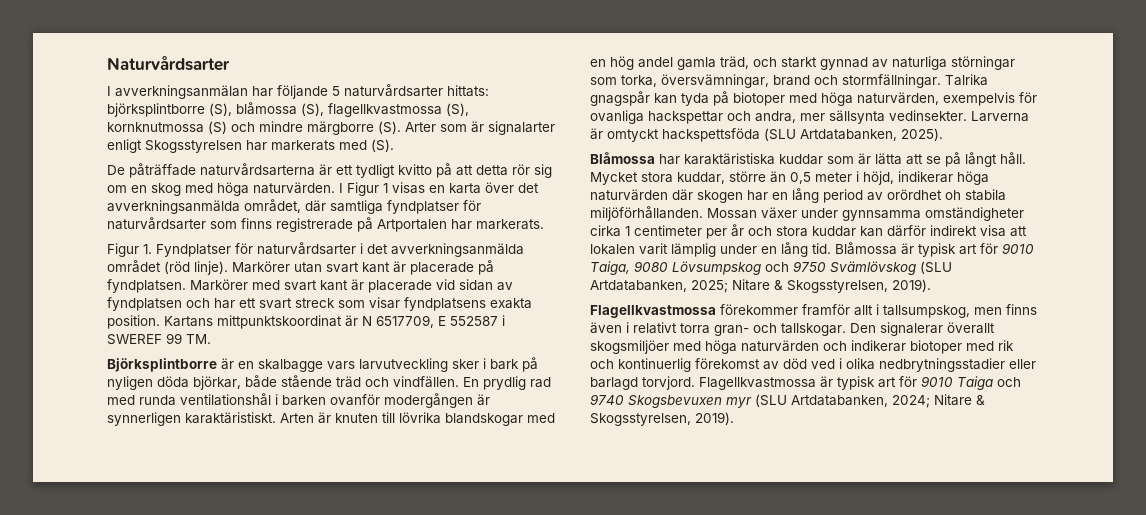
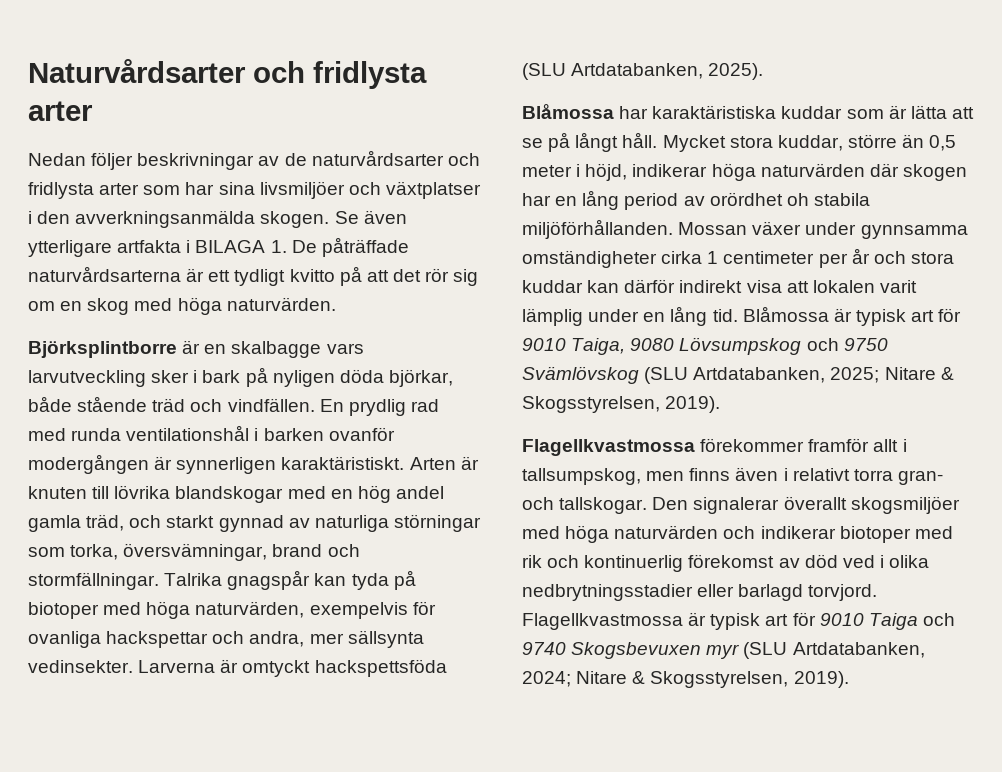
[107,84,489,99] [107,102,469,117] [107,121,555,135] [107,139,394,153] // I avverkningsanmälan har följande 5 naturvårdsarter hittats: björksplintborre (S), blåmossa (S), flagellkvastmossa (S), kornknutmossa (S) och mindre märgborre (S). Arter som är signalarter enligt Skogsstyrelsen har markerats med (S). // -> [253,61,427,89] [28,101,93,121] [28,150,480,170] [28,181,481,199] [28,210,407,228] [28,240,287,257] och fridlysta arter // Nedan följer beskrivningar av de naturvårdsarter och fridlysta arter som har sina livsmiljöer och växtplatser i den avverkningsanmälda skogen. Se även ytterligare artfakta i BILAGA 1.
[476,165,508,176] detta -> [392,269,421,282] det
[339,182,539,196] [107,199,481,214] [107,217,544,232] [107,242,524,257] [107,260,494,275] [107,279,513,293] [107,297,532,311] [107,315,505,329] [107,333,211,345] I Figur 1 visas en karta över det avverkningsanmälda området, där samtliga fyndplatser för naturvårdsarter som finns registrerade på Artportalen har markerats. // Figur 1. Fyndplatser för naturvårdsarter i det avverkningsanmälda området (röd linje). Markörer utan svart kant är placerade på fyndplatsen. Markörer med svart kant är placerade vid sidan av fyndplatsen och har ett svart streck som visar fyndplatsens exakta position. Kartans mittpunktskoordinat är N 6517709, E 552587 i SWEREF 99 TM. -> (336, 304) none

